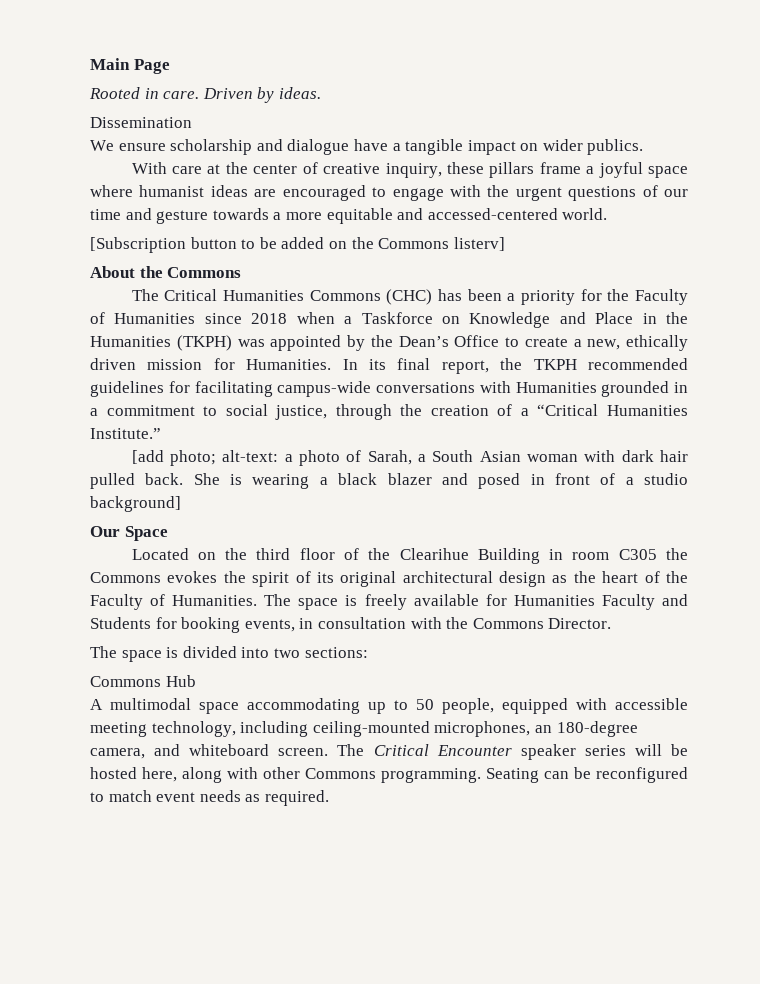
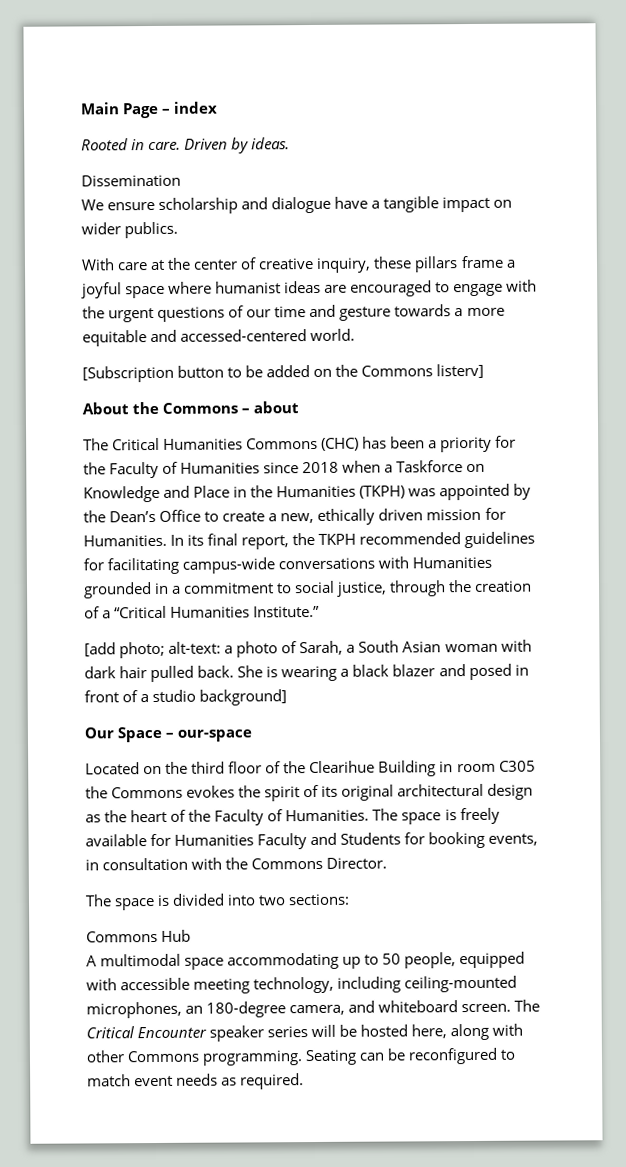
(170, 66) none -> [162,101,219,114] – index
(242, 272) none -> [241,401,300,414] – about
(168, 533) none -> [165,729,253,742] – our-space

